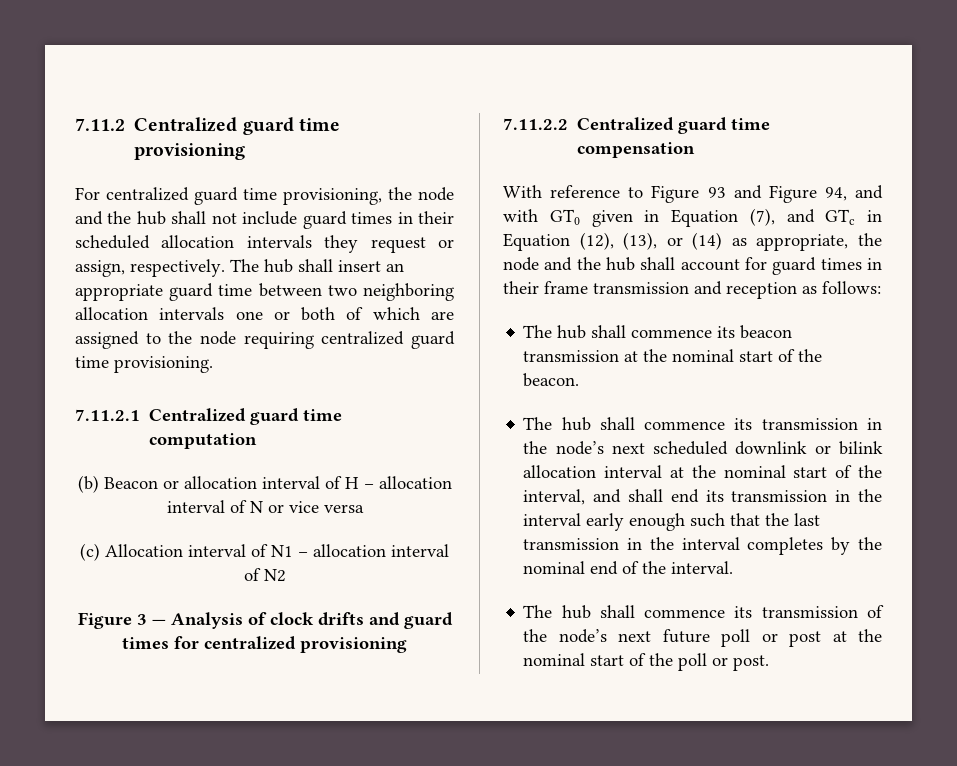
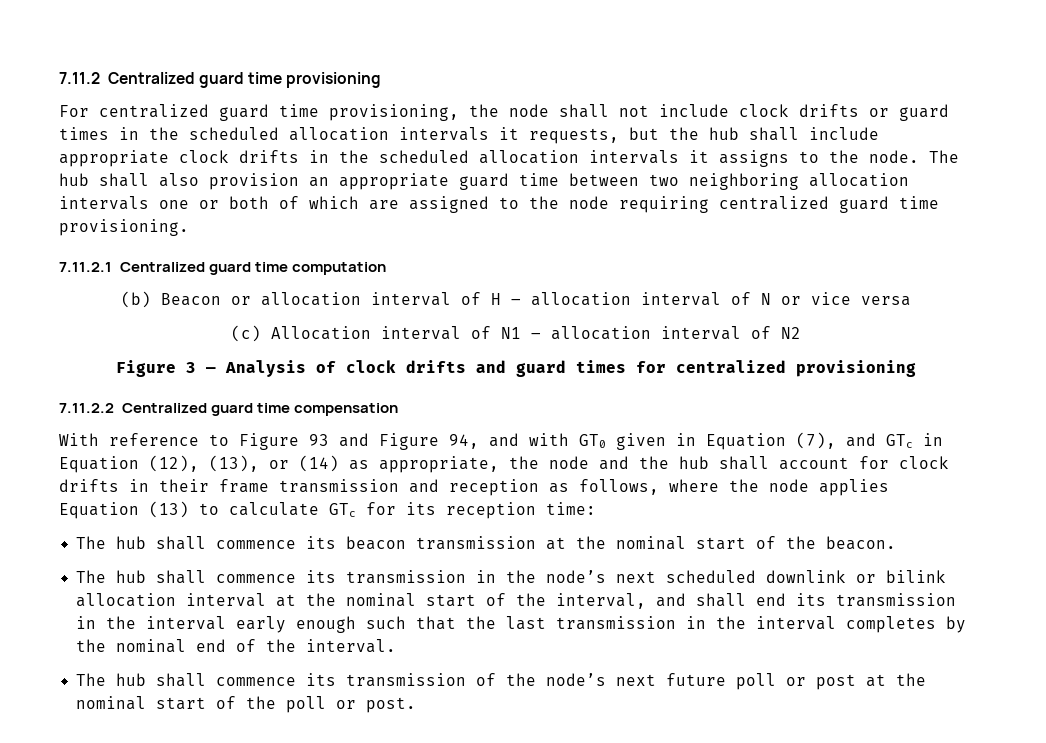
[75,211,455,229] [75,235,454,253] [75,259,381,277] and the hub shall not include guard times in their scheduled allocation intervals they request or assign, respectively. The hub shall insert -> [559,104,949,121] [59,127,879,144] [59,150,959,167] [59,173,299,190] shall not include clock drifts or guard times in the scheduled allocation intervals it requests, but the hub shall include appropriate clock drifts in the scheduled allocation intervals it assigns to the node. The hub shall also provision
[772,257,862,275] guard times -> [899,456,949,469] [59,479,119,492] clock drifts
[822,281,881,294] follows: -> [579,479,889,496] [59,501,596,519] follows, where the node applies Equation (13) to calculate GTc for its reception time:

